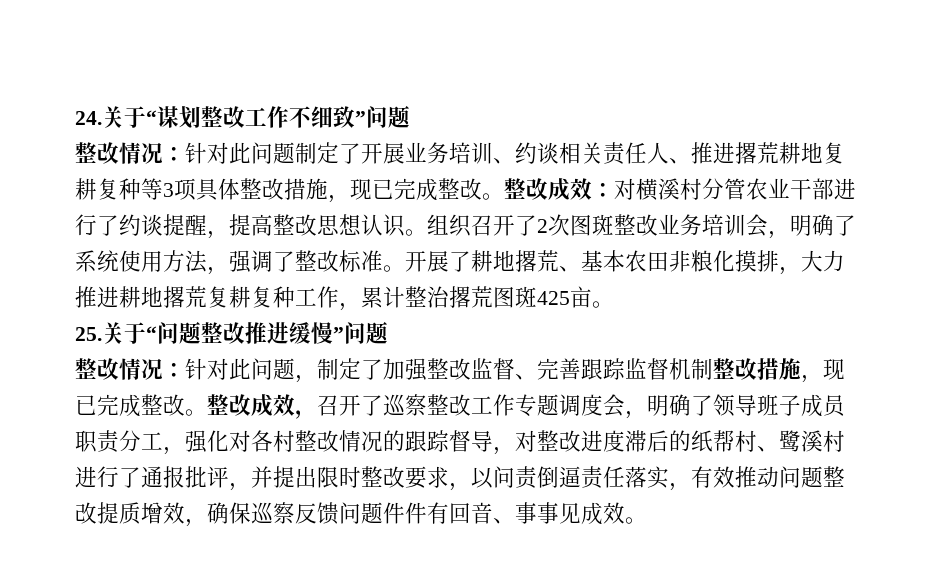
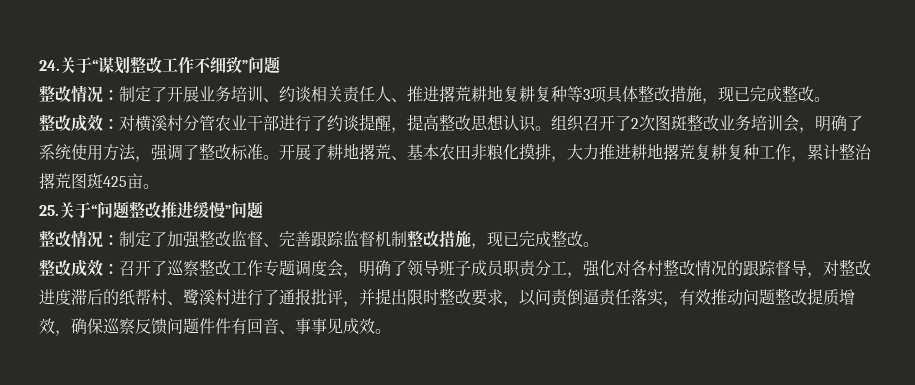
[185,142,295,164] 针对此问题 -> (119, 94) none
(504, 196) none -> (830, 99) //
[185,358,317,383] 针对此问题， -> (119, 239) none
[207,394,317,419] 整改成效， -> [39,259,119,277] // 整改成效：

